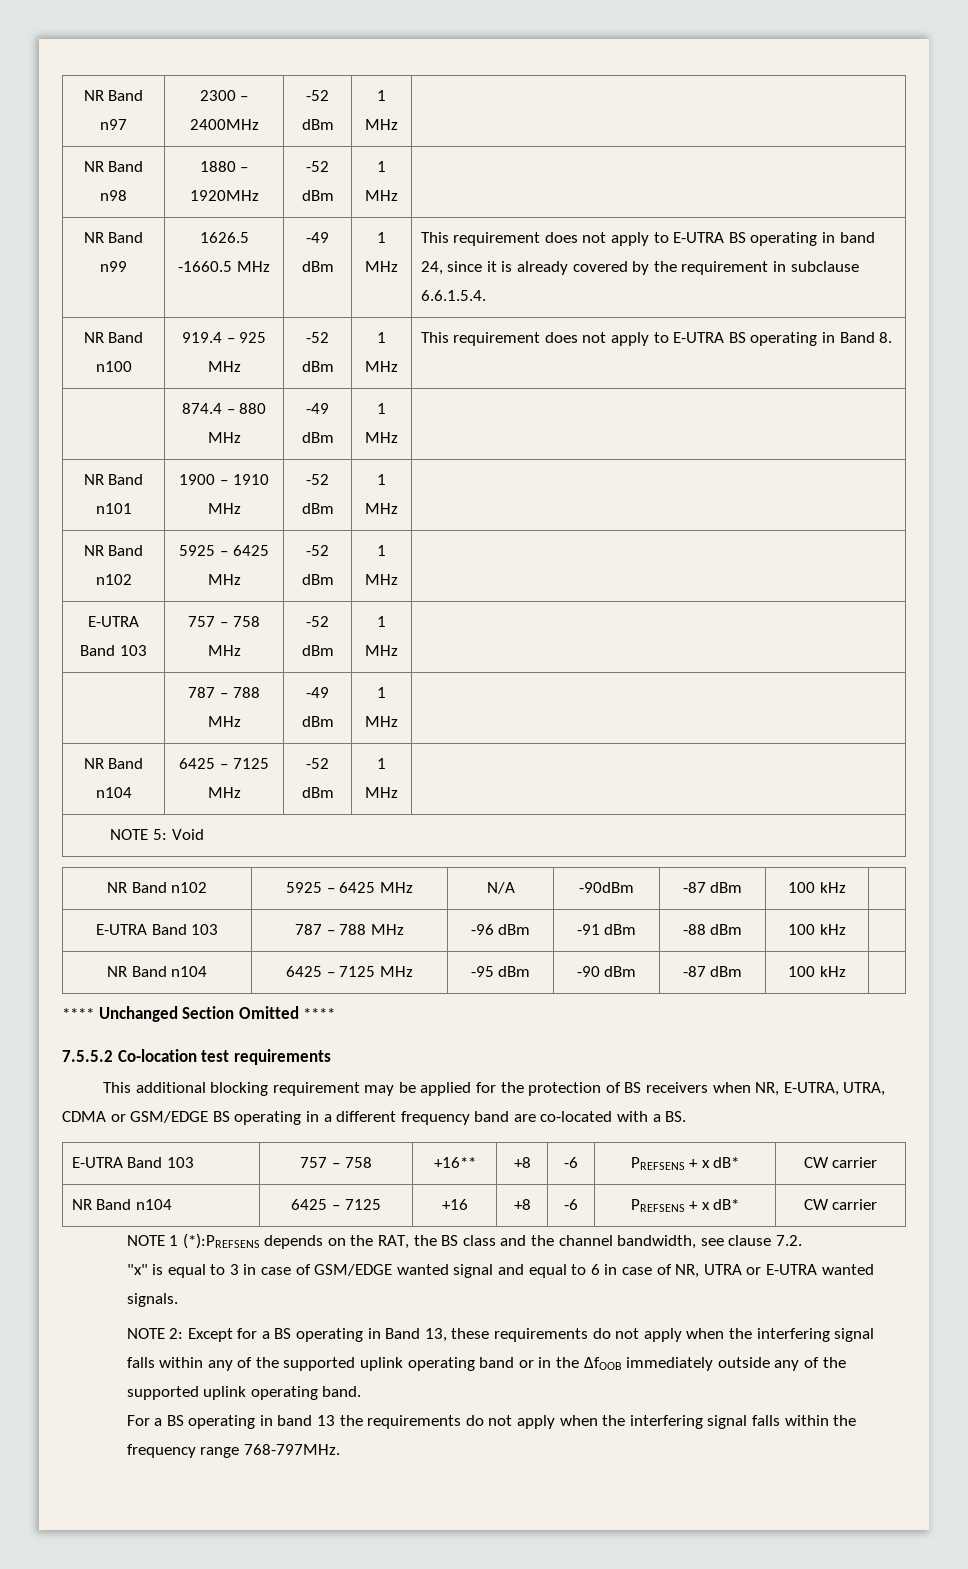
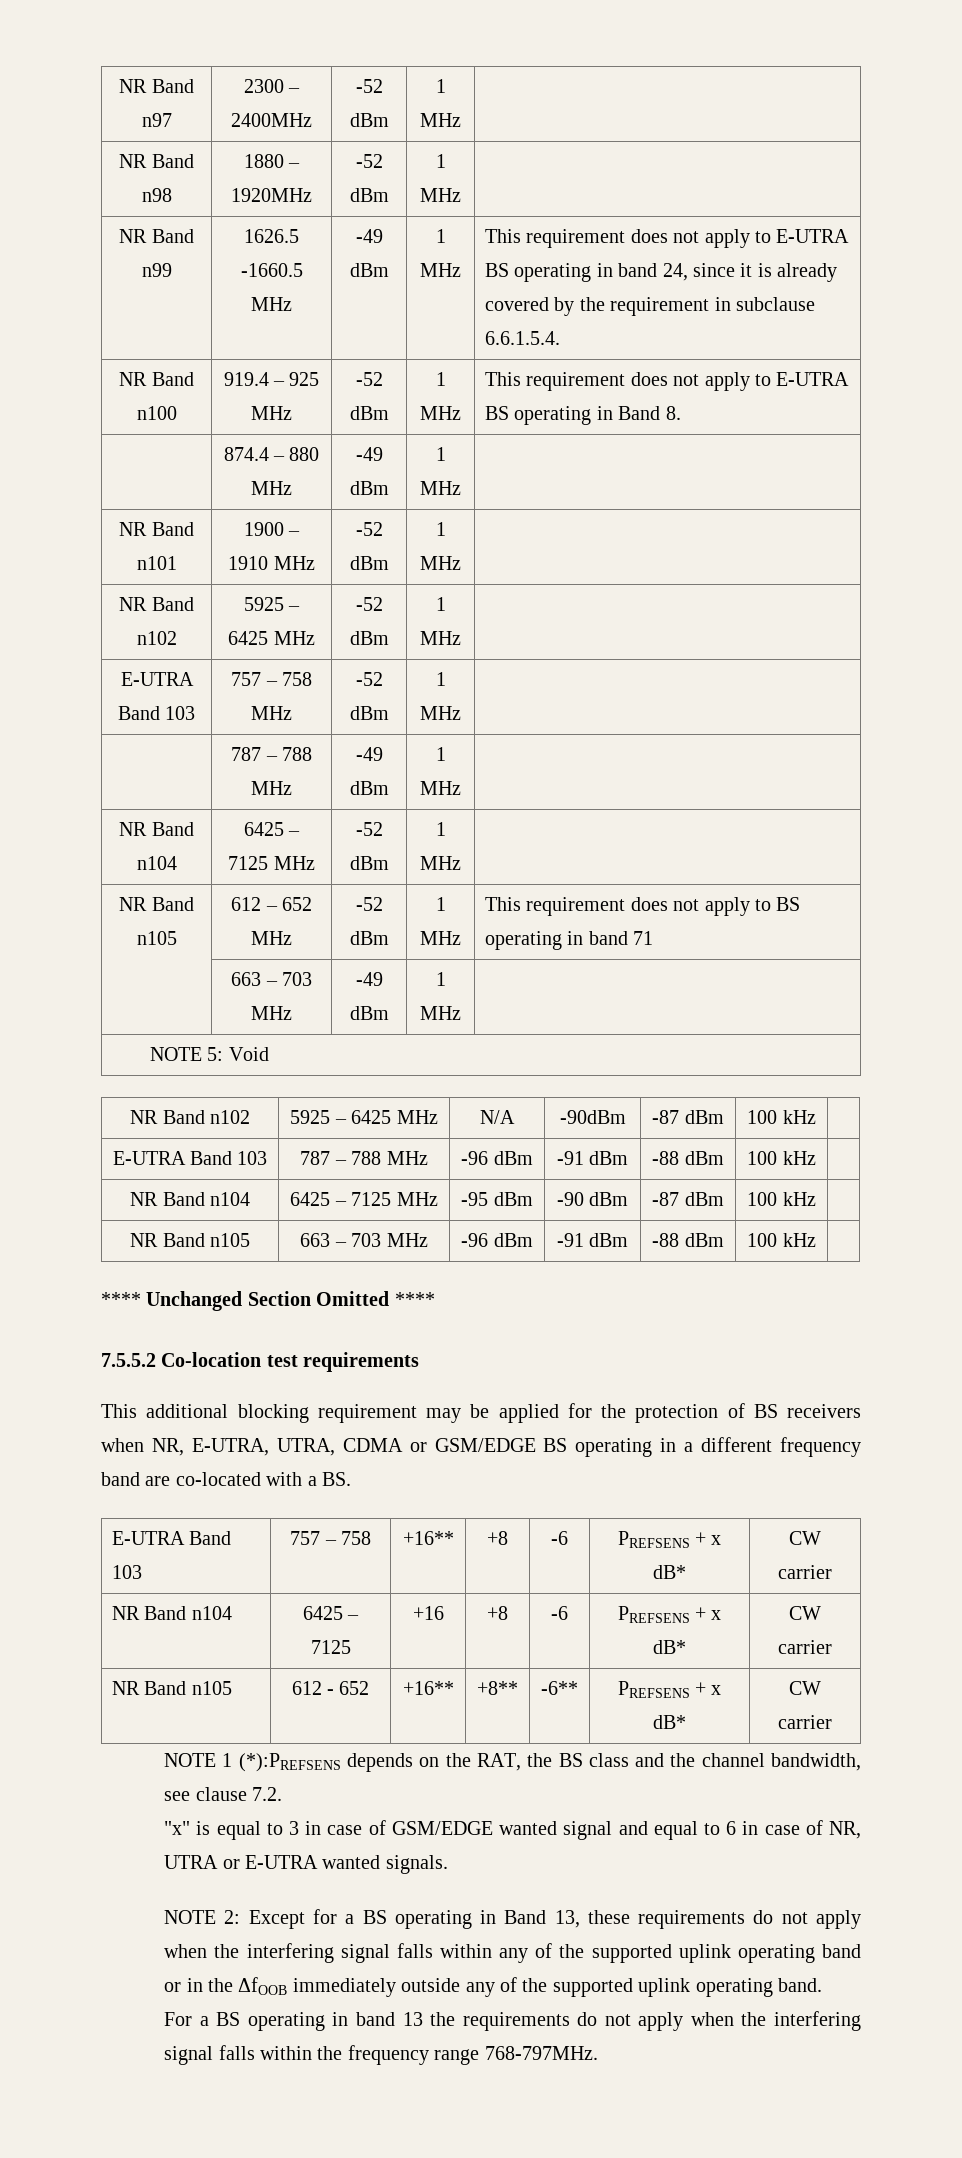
(398, 792) none -> [119,897,194,911] [136,931,177,945] [231,897,312,911] [251,931,292,945] [355,897,383,911] [349,931,389,945] [435,897,446,911] [420,931,461,945] [485,897,801,916] [485,931,654,950] [231,972,312,986] [251,1006,292,1020] [355,972,383,986] [349,1006,389,1020] [435,972,446,986] [420,1006,461,1020] // NR Band n105 | 612 – 652 MHz | -52 dBm | 1 MHz | This requirement does not apply to BS operating in band 71 // | 663 – 703 MHz | -49 dBm | 1 MHz |
(846, 971) none -> [130,1233,250,1247] [300,1233,428,1247] [461,1233,533,1247] [556,1233,629,1247] [652,1233,724,1247] [747,1233,816,1247] // NR Band n105 | 663 – 703 MHz | -96 dBm | -91 dBm | -88 dBm | 100 kHz |
(878, 1204) none -> [112,1681,232,1695] [291,1681,370,1695] [402,1681,454,1695] [477,1681,518,1695] [541,1681,578,1695] [617,1681,722,1698] [653,1715,686,1729] [789,1681,821,1695] [778,1715,832,1729] // NR Band n105 | 612 - 652 | +16** | +8** | -6** | PREFSENS + x dB* | CW carrier

